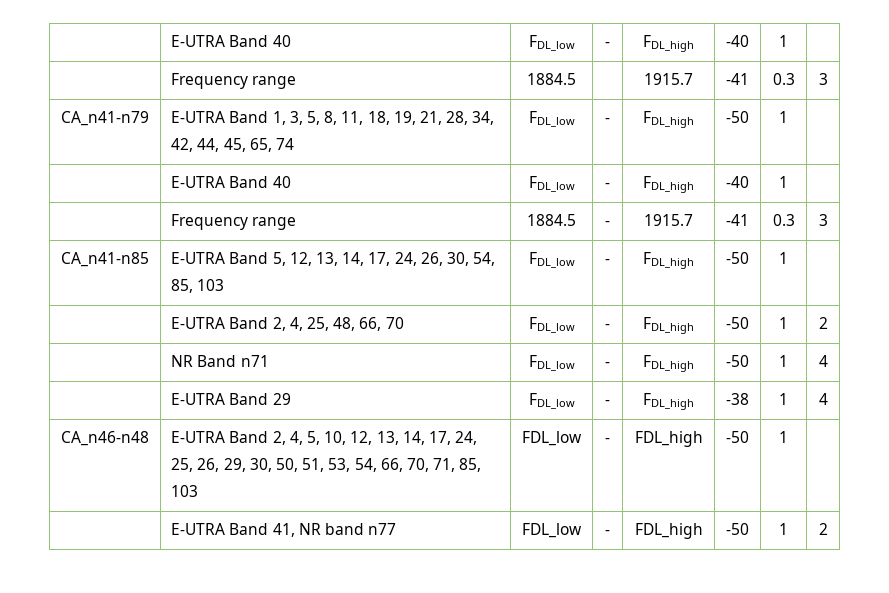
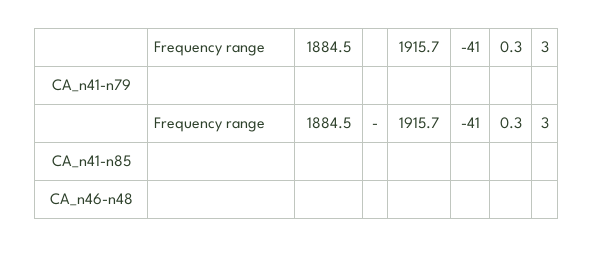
[171,35,291,47] [528,35,575,51] [605,42,610,47] [643,35,694,52] [726,35,749,47] [779,35,788,47] | E-UTRA Band 40 | FDL_low | - | FDL_high | -40 | 1 | // -> (153, 48) none
[171,111,495,125] [171,138,295,152] [528,111,575,127] [605,118,610,123] [643,111,694,128] [726,111,749,123] [779,111,788,123] [171,176,291,188] [528,176,575,192] [605,183,610,188] [643,176,694,193] [726,176,749,188] [779,176,788,188] E-UTRA Band 1, 3, 5, 8, 11, 18, 19, 21, 28, 34, 42, 44, 45, 65, 74 | FDL_low | - | FDL_high | -50 | 1 | // | E-UTRA Band 40 | FDL_low | - | FDL_high | -40 | 1 -> (131, 85) | | | | |
[171,252,496,266] [171,279,225,293] [528,252,575,268] [605,259,610,264] [643,252,694,269] [726,252,749,264] [779,252,788,264] [171,317,404,331] [528,317,575,333] [605,324,610,329] [643,317,694,334] [726,317,749,329] [779,317,788,329] [818,317,828,329] [171,355,269,367] [528,355,575,371] [605,362,610,367] [643,355,694,372] [726,355,749,367] [779,355,788,367] [818,355,828,367] [171,393,291,405] [528,393,575,409] [605,400,610,405] [643,393,694,410] [726,393,749,405] [779,393,788,405] [818,393,828,405] [61,431,149,446] [171,431,478,445] [171,458,482,472] [171,485,199,497] [522,431,582,446] [605,438,610,443] [634,431,703,447] [726,431,749,443] [779,431,788,443] [171,523,397,537] [522,523,582,538] [605,530,610,535] [634,523,703,539] [726,523,749,535] [779,523,788,535] [818,523,828,535] E-UTRA Band 5, 12, 13, 14, 17, 24, 26, 30, 54, 85, 103 | FDL_low | - | FDL_high | -50 | 1 | // | E-UTRA Band 2, 4, 25, 48, 66, 70 | FDL_low | - | FDL_high | -50 | 1 | 2 // | NR Band n71 | FDL_low | - | FDL_high | -50 | 1 | 4 // | E-UTRA Band 29 | FDL_low | - | FDL_high | -38 | 1 | 4 // CA_n46-n48 | E-UTRA Band 2, 4, 5, 10, 12, 13, 14, 17, 24, 25, 26, 29, 30, 50, 51, 53, 54, 66, 70, 71, 85, 103 | FDL_low | - | FDL_high | -50 | 1 | // | E-UTRA Band 41, NR band n77 | FDL_low | - | FDL_high | -50 | 1 | 2 -> [49,193,133,206] | | | | | | // CA_n46-n48 | | | | | | |

